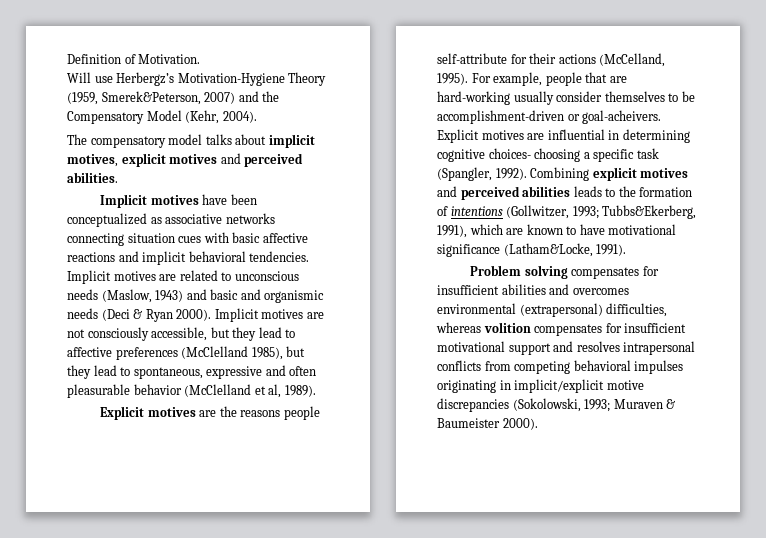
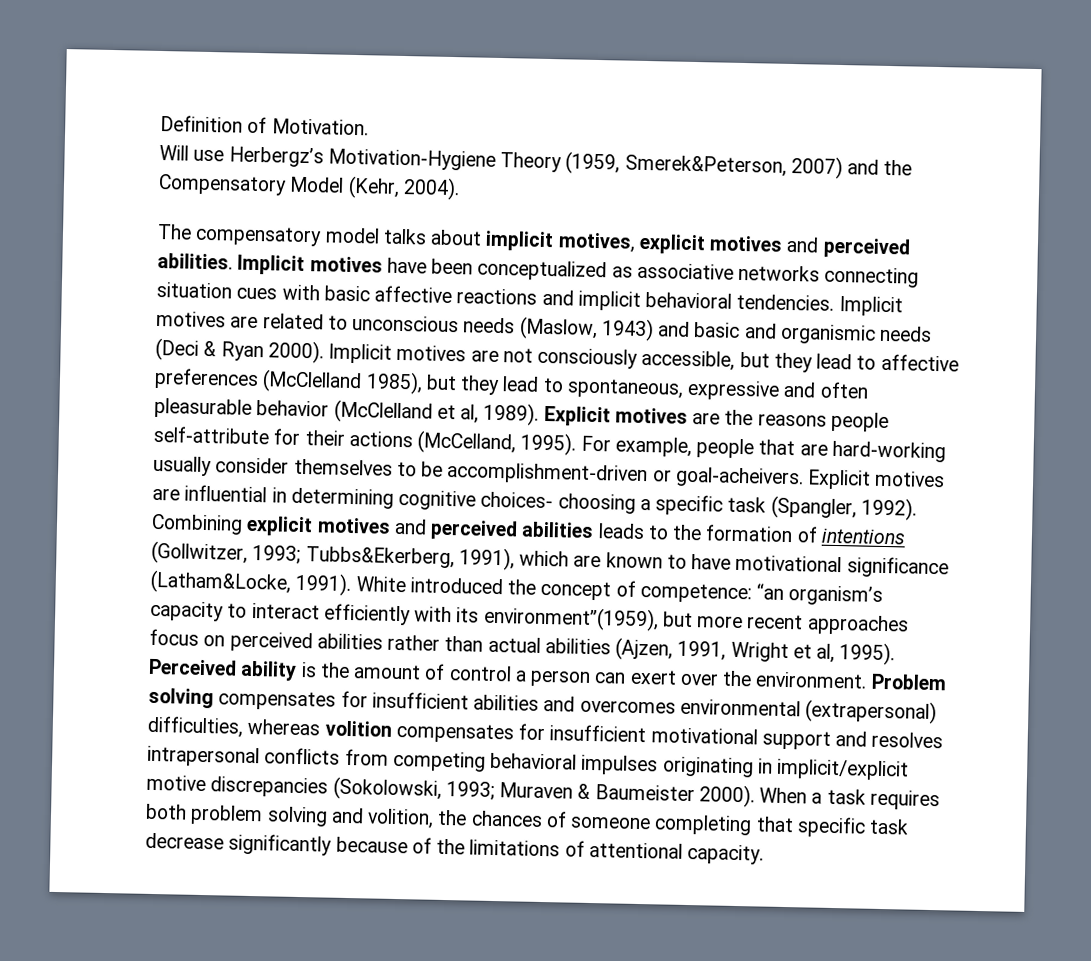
(118, 177) // -> (233, 261) none
(316, 391) // -> (540, 414) none
(627, 250) // -> [355,576,884,606] [150,600,909,636] [149,628,896,666] [148,658,868,689] White introduced the concept of competence: “an organism’s capacity to interact efficiently with its environment”(1959), but more recent approaches focus on perceived abilities rather than actual abilities (Ajzen, 1991, Wright et al, 1995). Perceived ability is the amount of control a person can exert over the environment.
(538, 424) none -> [759,787,940,811] [145,803,910,838] [145,832,765,865] When a task requires both problem solving and volition, the chances of someone completing that specific task decrease significantly because of the limitations of attentional capacity.

